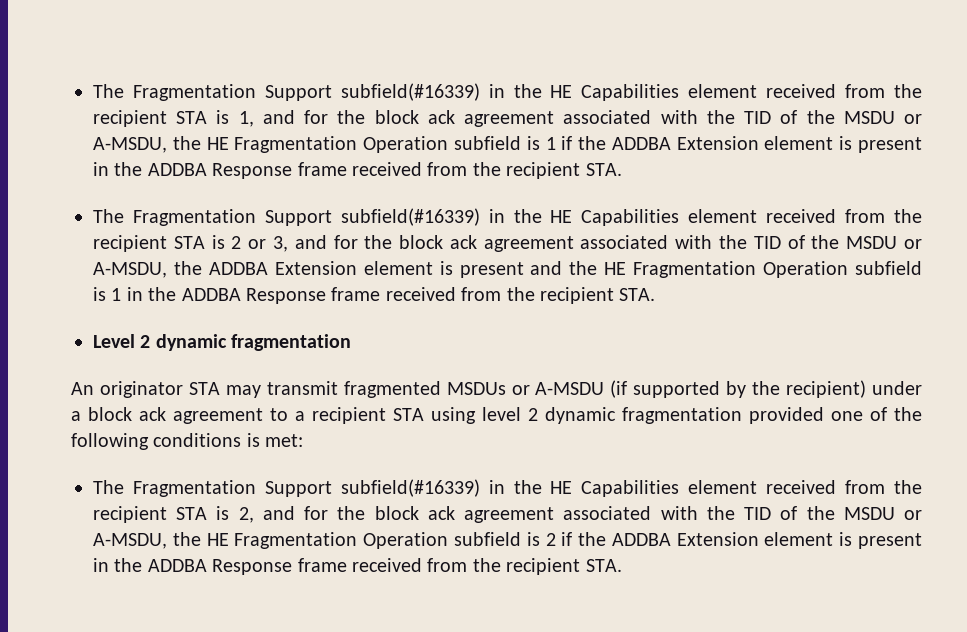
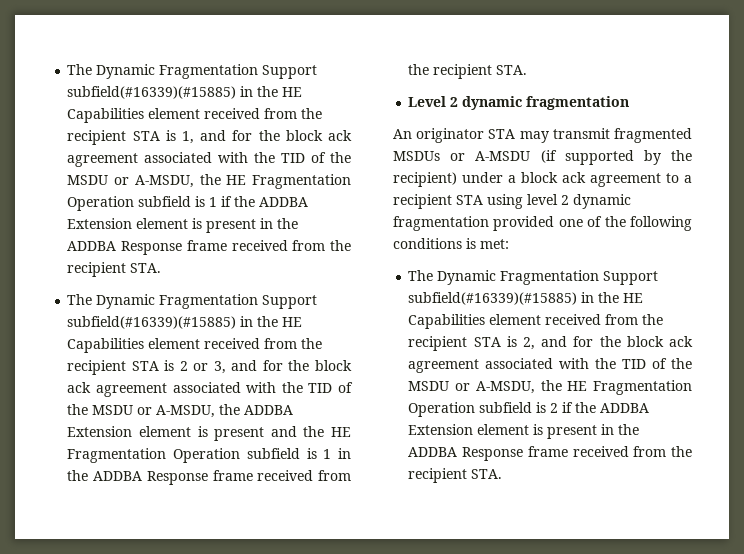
[93,83,480,101] The Fragmentation Support subfield(#16339) -> [67,64,318,79] [67,86,237,99] The Dynamic Fragmentation Support subfield(#16339)(#15885)
[132,208,480,226] Fragmentation Support subfield(#16339) -> [96,294,318,309] [67,316,237,329] Dynamic Fragmentation Support subfield(#16339)(#15885)
[132,479,480,497] Fragmentation Support subfield(#16339) -> [437,270,659,285] [408,292,578,305] Dynamic Fragmentation Support subfield(#16339)(#15885)

